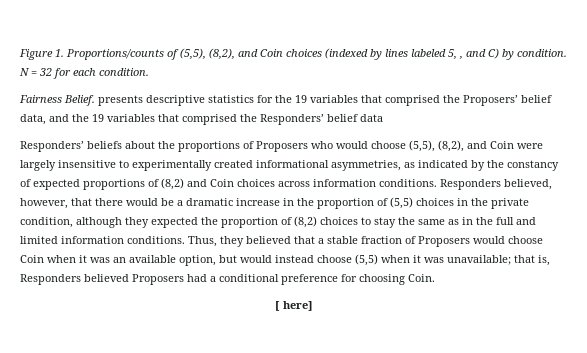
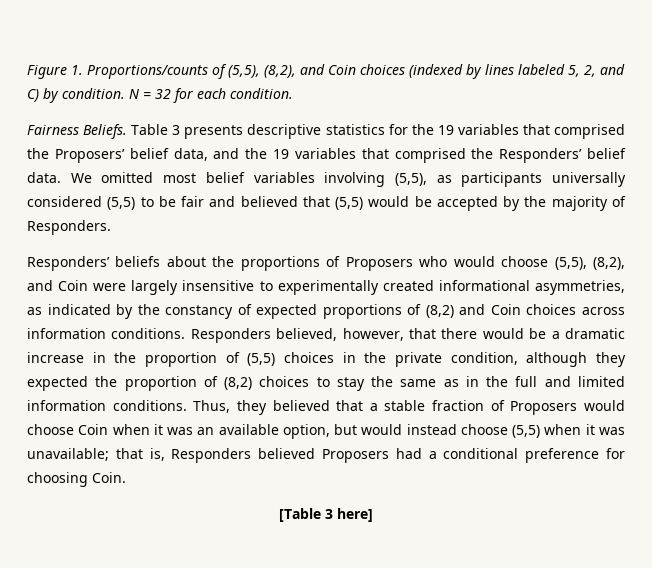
[459,56,463,60] , -> [584,65,596,77] 2,
[64,95,95,106] Belief. -> [83,124,181,139] Beliefs. Table 3
[360,114,383,122] data -> [27,172,626,187] [27,196,626,211] [27,220,111,235] data. We omitted most belief variables involving (5,5), as participants universally considered (5,5) to be fair and believed that (5,5) would be accepted by the majority of Responders.
[274,301,280,311] [ -> [279,508,333,522] [Table 3

